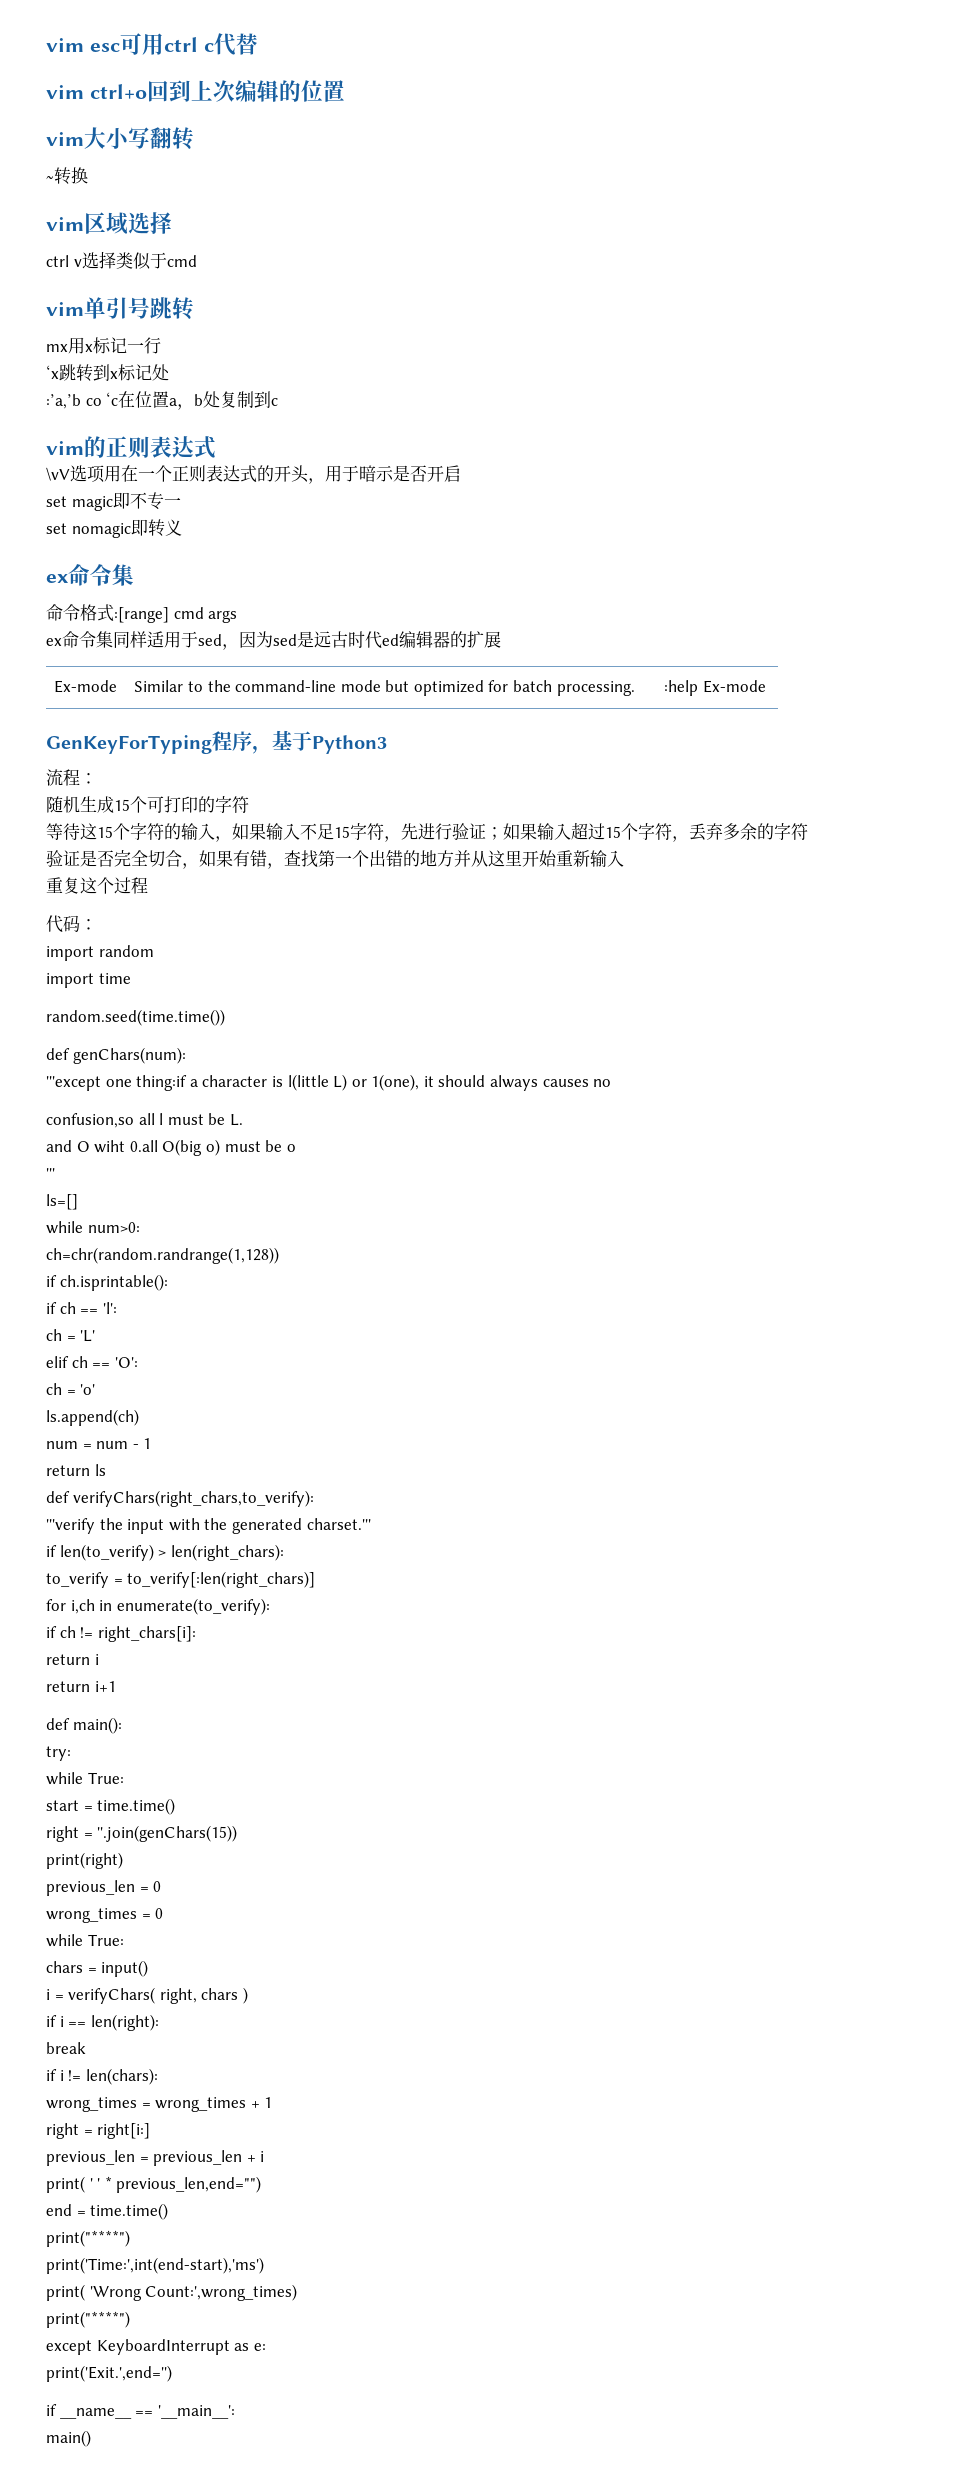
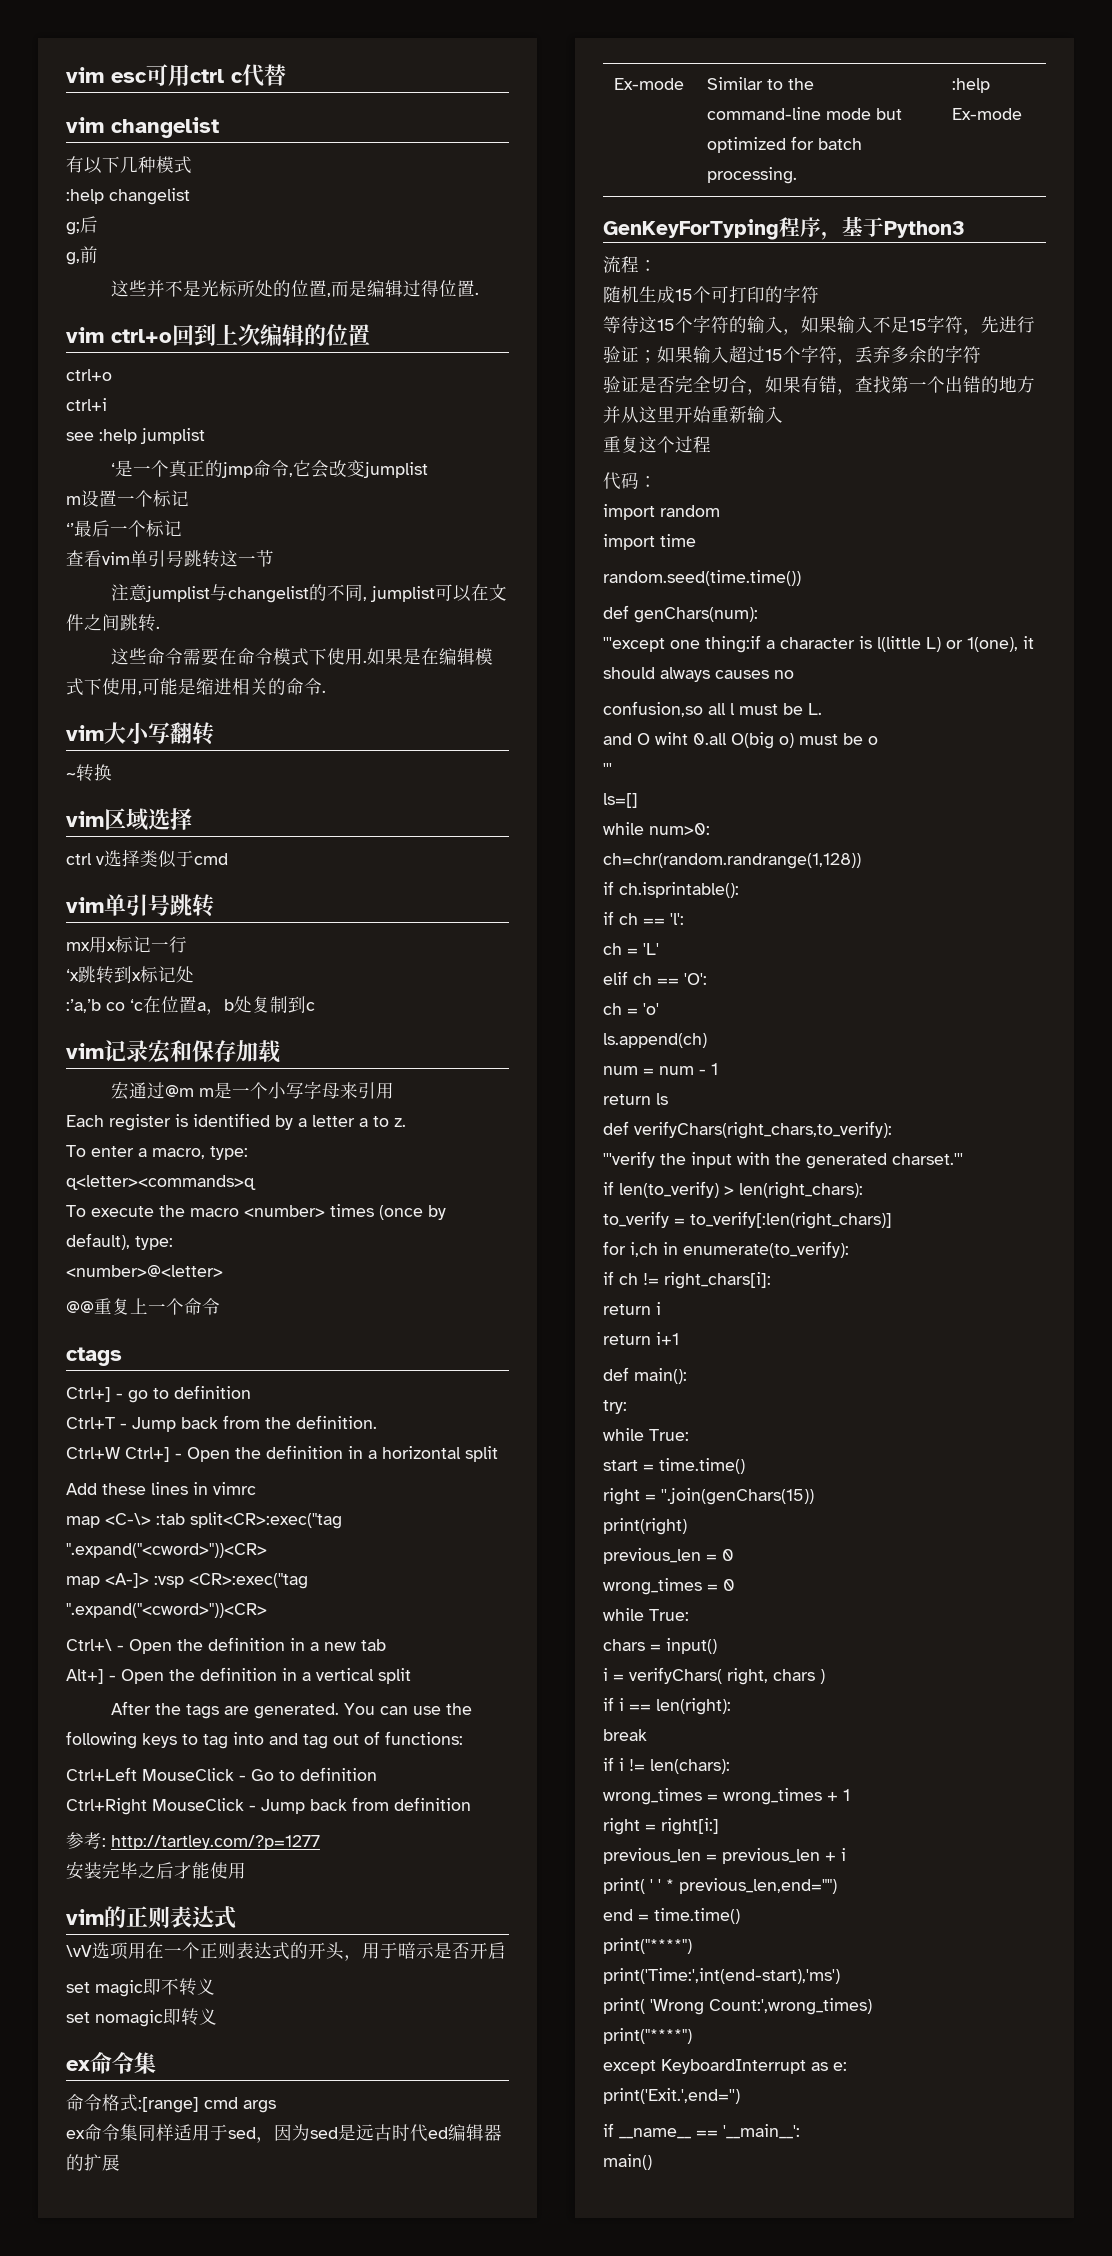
(258, 44) none -> [66,117,219,138] [66,156,192,174] [66,188,190,205] [66,216,98,235] [66,246,98,265] [111,280,480,297] // vim changelist // 有以下几种模式 // :help changelist // g;后 // g,前 // 这些并不是光标所处的位置,而是编辑过得位置.
(345, 91) none -> [66,369,112,381] [66,398,107,411] [66,428,205,444] [111,460,429,478] [66,490,189,507] [66,520,182,537] [66,550,274,568] [111,584,508,603] [66,614,160,632] [111,648,494,666] [66,678,326,696] // ctrl+o // ctrl+i // see :help jumplist // ‘是一个真正的jmp命令,它会改变jumplist // m设置一个标记 // ‘’最后一个标记 // 查看vim单引号跳转这一节 // 注意jumplist与changelist的不同, jumplist可以在文件之间跳转. // 这些命令需要在命令模式下使用.如果是在编辑模式下使用,可能是缩进相关的命令.
(279, 402) none -> [66,1040,281,1064] [111,1081,395,1100] [66,1113,406,1131] [66,1145,248,1160] [66,1175,256,1190] [66,1204,446,1220] [66,1233,173,1250] [66,1265,223,1277] [66,1298,220,1315] [66,1347,122,1366] [66,1385,251,1403] [66,1415,377,1432] [66,1445,498,1462] [66,1482,256,1495] [66,1512,342,1529] [66,1543,267,1558] [66,1573,308,1589] [66,1603,267,1618] [66,1637,386,1654] [66,1667,411,1684] [111,1701,473,1719] [66,1731,463,1749] [66,1767,377,1781] [66,1797,471,1815] [66,1832,320,1850] [66,1861,246,1880] // vim记录宏和保存加载 // 宏通过@m m是一个小写字母来引用 // Each register is identified by a letter a to z. // To enter a macro, type: // q<letter><commands>q // To execute the macro <number> times (once by default), type: // <number>@<letter> // @@重复上一个命令 // ctags // Ctrl+] - go to definition // Ctrl+T - Jump back from the definition. // Ctrl+W Ctrl+] - Open the definition in a horizontal split // Add these lines in vimrc // map <C-\> :tab split<CR>:exec("tag ".expand("<cword>"))<CR> // map <A-]> :vsp <CR>:exec("tag ".expand("<cword>"))<CR> // Ctrl+\ - Open the definition in a new tab // Alt+] - Open the definition in a vertical split // After the tags are generated. You can use the following keys to tag into and tag out of functions: // Ctrl+Left MouseClick - Go to definition // Ctrl+Right MouseClick - Jump back from definition // 参考: http://tartley.com/?p=1277 // 安装完毕之后才能使用
[146,492,181,510] 专一 -> [179,1978,215,1996] 转义

